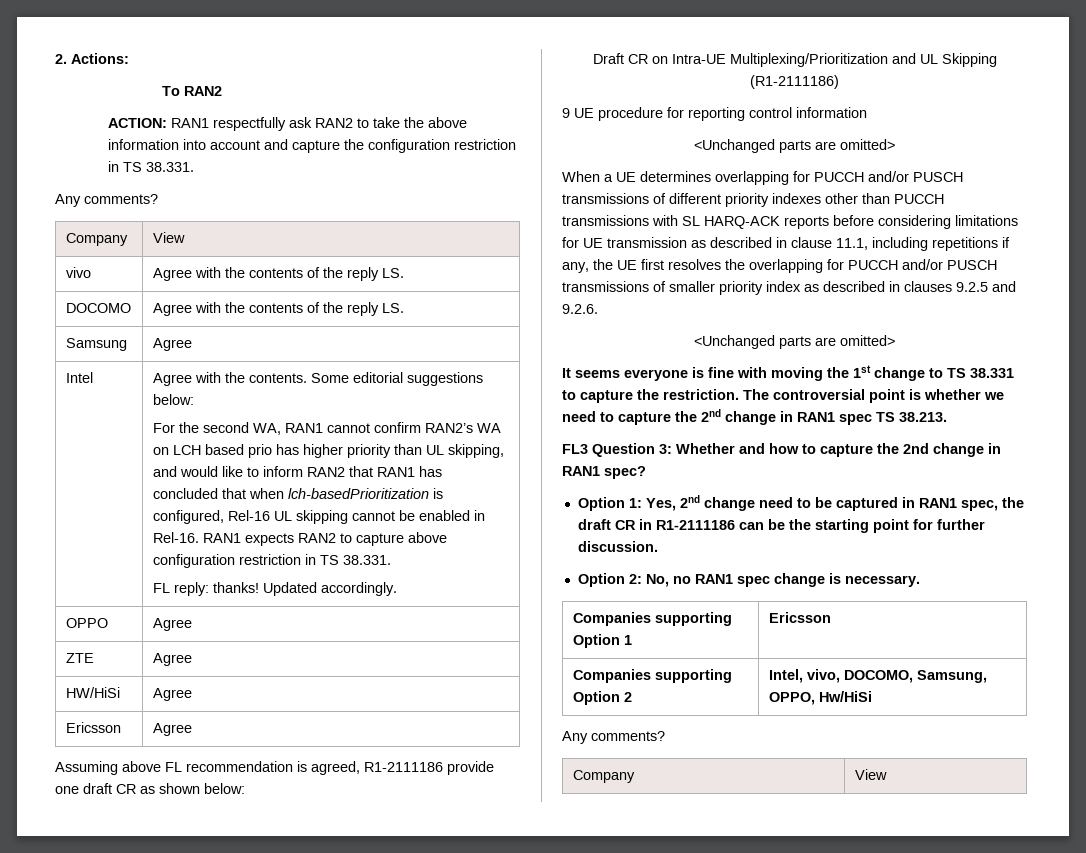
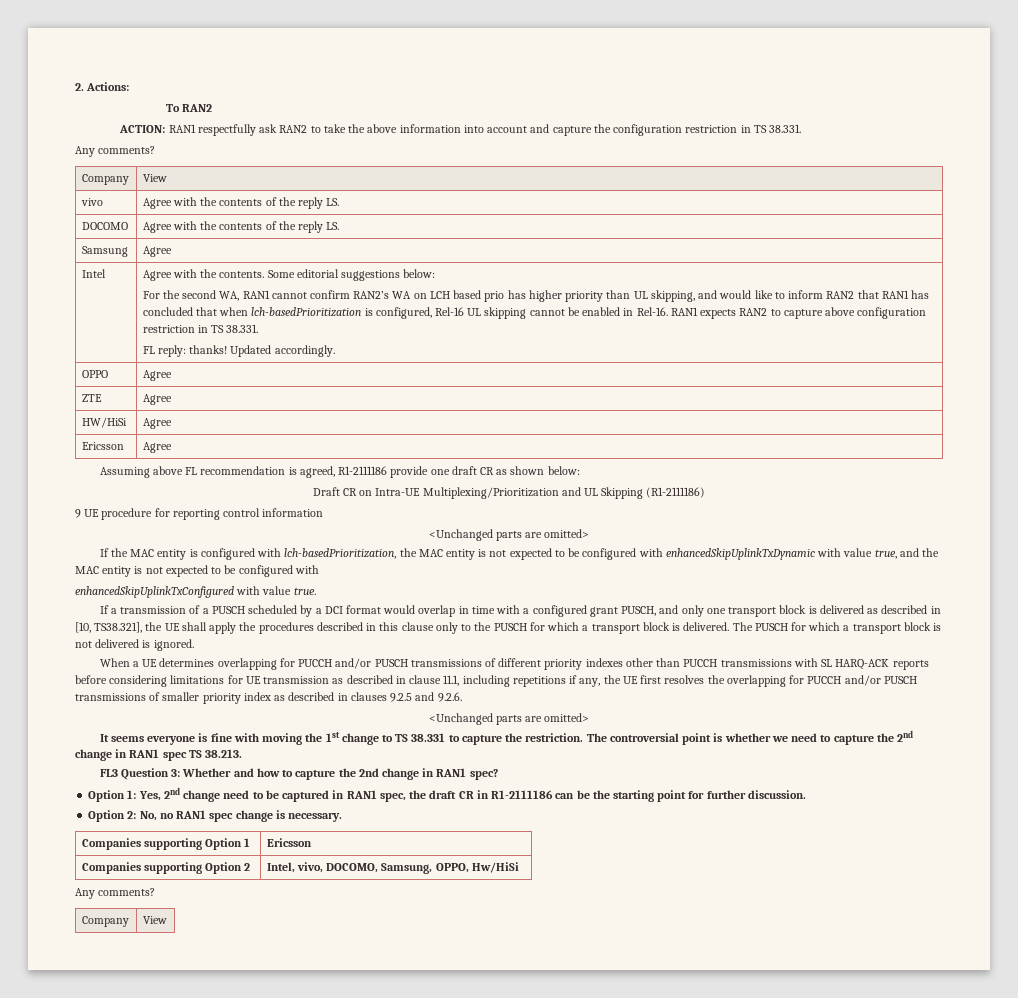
(895, 144) none -> [99,548,940,560] [75,565,319,577] [75,586,316,598] [99,605,941,617] [75,622,942,634] [75,639,194,651] // If the MAC entity is configured with lch-basedPrioritization, the MAC entity is not expected to be configured with enhancedSkipUplinkTxDynamic with value true, and the MAC entity is not expected to be configured with // enhancedSkipUplinkTxConfigured with value true. // If a transmission of a PUSCH scheduled by a DCI format would overlap in time with a configured grant PUSCH, and only one transport block is delivered as described in [10, TS38.321], the UE shall apply the procedures described in this clause only to the PUSCH for which a transport block is delivered. The PUSCH for which a transport block is not delivered is ignored.

